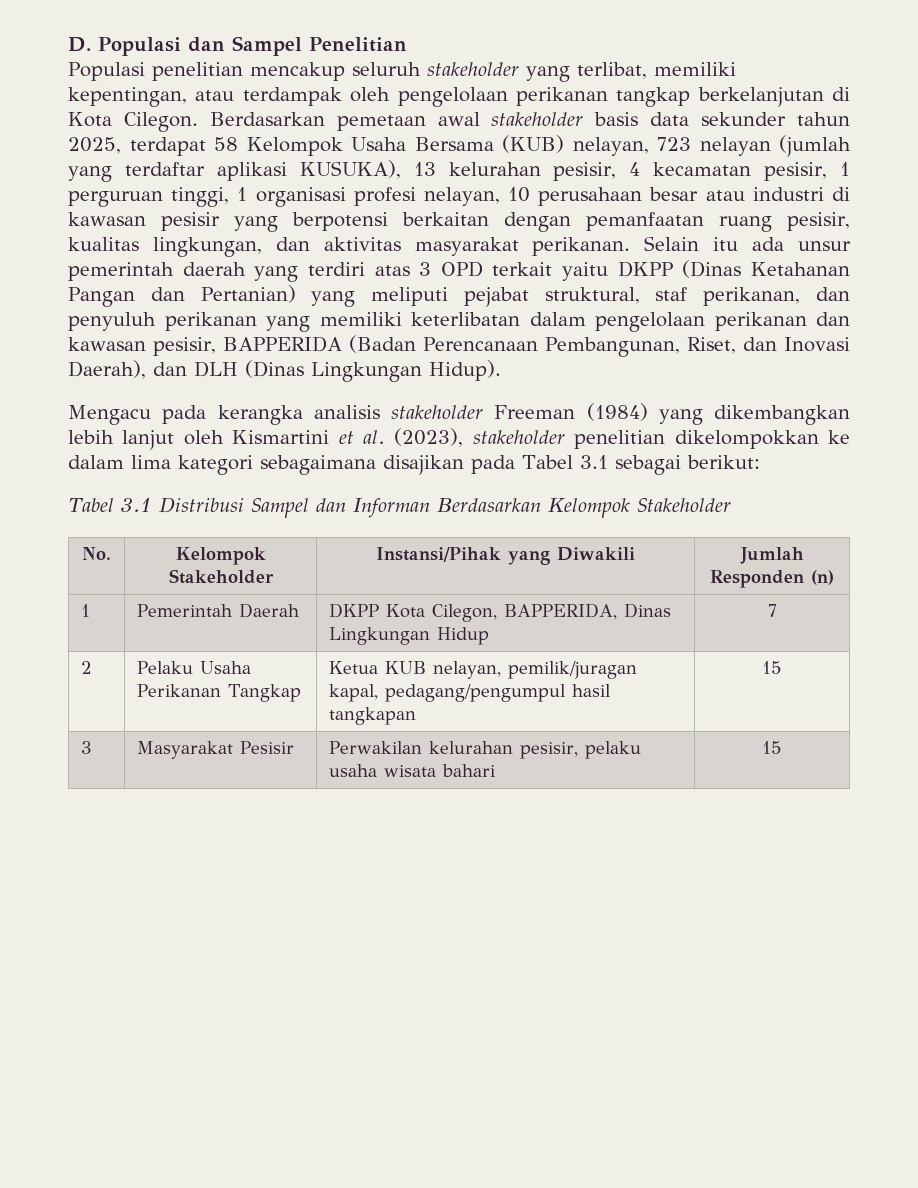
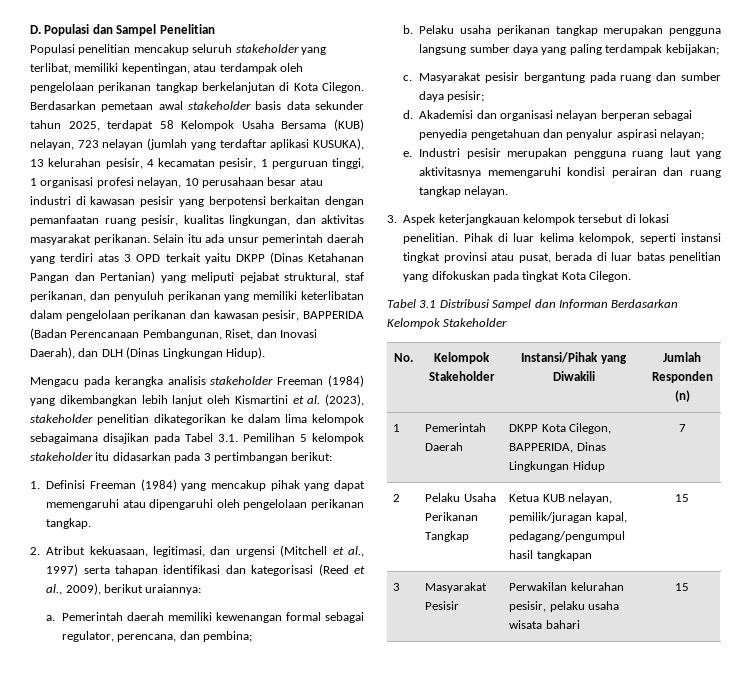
[674,430,819,449] dikelompokkan -> [154,414,226,425] dikategorikan
[178,455,253,475] kategori -> [312,414,364,425] kelompok
[579,455,760,475] 3.1 sebagai berikut: -> [218,433,364,444] [30,452,333,463] [30,479,365,491] [46,499,365,510] [46,518,92,529] [30,545,364,557] [46,564,365,576] [46,583,202,595] [46,612,364,623] [62,631,253,642] [403,25,721,36] [419,44,719,55] [403,72,721,83] [419,91,485,102] [403,110,693,121] [419,129,705,140] [403,148,721,159] [419,167,721,178] [419,186,509,197] [387,214,670,225] [403,233,721,244] [403,252,721,263] [403,271,632,282] 3.1. Pemilihan 5 kelompok stakeholder itu didasarkan pada 3 pertimbangan berikut: // 1. Definisi Freeman (1984) yang mencakup pihak yang dapat memengaruhi atau dipengaruhi oleh pengelolaan perikanan tangkap. // 2. Atribut kekuasaan, legitimasi, dan urgensi (Mitchell et al., 1997) serta tahapan identifikasi dan kategorisasi (Reed et al., 2009), berikut uraiannya: // a. Pemerintah daerah memiliki kewenangan formal sebagai regulator, perencana, dan pembina; // b. Pelaku usaha perikanan tangkap merupakan pengguna langsung sumber daya yang paling terdampak kebijakan; // c. Masyarakat pesisir bergantung pada ruang dan sumber daya pesisir; // d. Akademisi dan organisasi nelayan berperan sebagai penyedia pengetahuan dan penyalur aspirasi nelayan; // e. Industri pesisir merupakan pengguna ruang laut yang aktivitasnya memengaruhi kondisi perairan dan ruang tangkap nelayan. // 3. Aspek keterjangkauan kelompok tersebut di lokasi penelitian. Pihak di luar kelima kelompok, seperti instansi tingkat provinsi atau pusat, berada di luar batas penelitian yang difokuskan pada tingkat Kota Cilegon.

